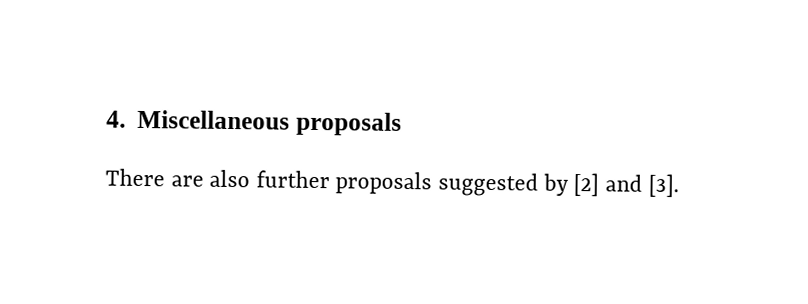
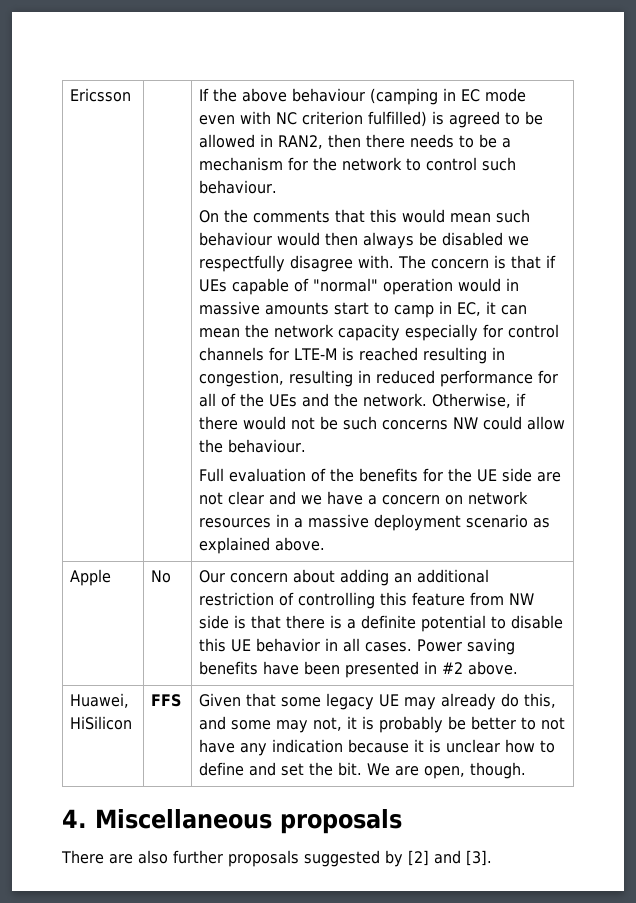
(106, 119) none -> [70,88,132,102] [199,88,527,105] [199,111,544,128] [199,134,512,149] [199,157,517,171] [199,180,278,194] [199,209,531,223] [199,232,530,249] [199,255,557,272] [199,278,520,295] [199,301,528,318] [199,324,560,341] [199,347,506,364] [199,370,559,387] [199,393,527,408] [199,416,566,430] [199,439,307,453] [199,468,562,482] [199,491,529,505] [199,514,551,531] [199,537,326,554] [70,569,112,586] [151,570,172,583] [199,569,490,586] [199,592,535,609] [199,615,564,632] [199,638,516,655] [199,661,519,678] [70,693,130,708] [70,716,133,730] [151,694,182,707] [199,693,557,710] [199,716,566,733] [199,739,556,756] [199,762,527,779] Ericsson | | If the above behaviour (camping in EC mode even with NC criterion fulfilled) is agreed to be allowed in RAN2, then there needs to be a mechanism for the network to control such behaviour. // On the comments that this would mean such behaviour would then always be disabled we respectfully disagree with. The concern is that if UEs capable of "normal" operation would in massive amounts start to camp in EC, it can mean the network capacity especially for control channels for LTE-M is reached resulting in congestion, resulting in reduced performance for all of the UEs and the network. Otherwise, if there would not be such concerns NW could allow the behaviour. // Full evaluation of the benefits for the UE side are not clear and we have a concern on network resources in a massive deployment scenario as explained above. // Apple | No | Our concern about adding an additional restriction of controlling this feature from NW side is that there is a definite potential to disable this UE behavior in all cases. Power saving benefits have been presented in #2 above. // Huawei, HiSilicon | FFS | Given that some legacy UE may already do this, and some may not, it is probably be better to not have any indication because it is unclear how to define and set the bit. We are open, though. //

